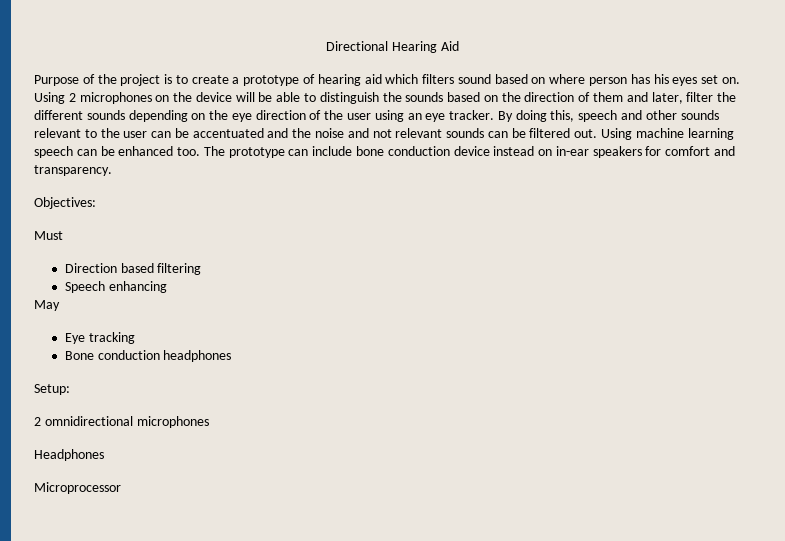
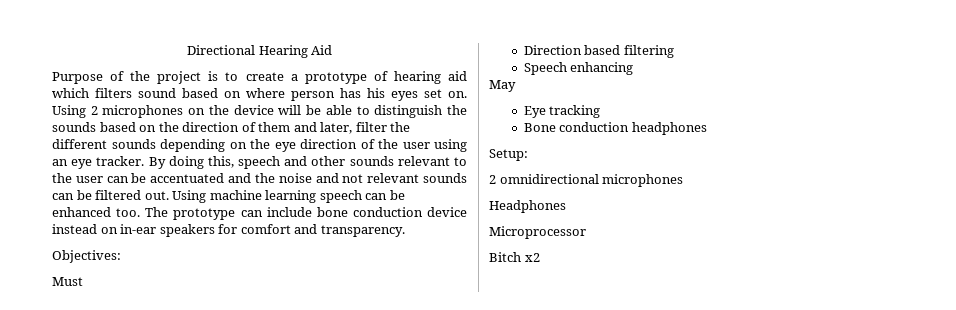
(121, 488) none -> [489,252,540,262] // Bitch x2

